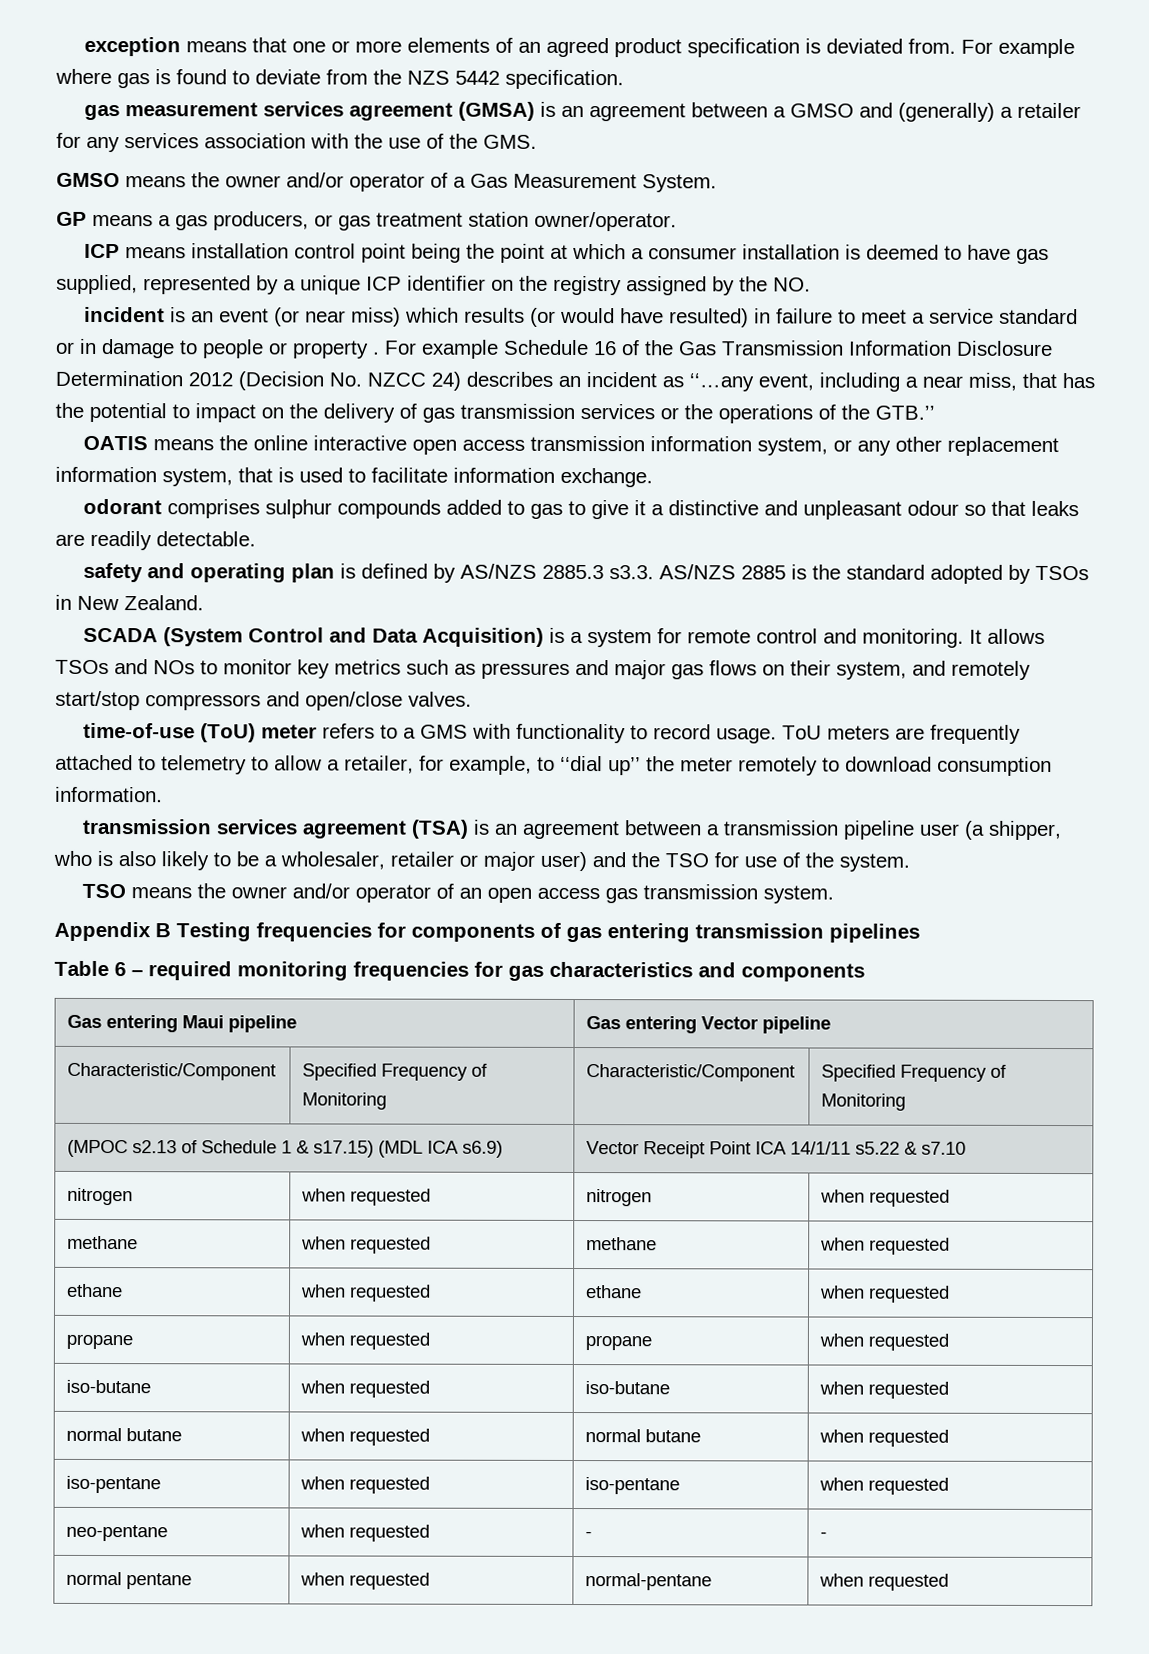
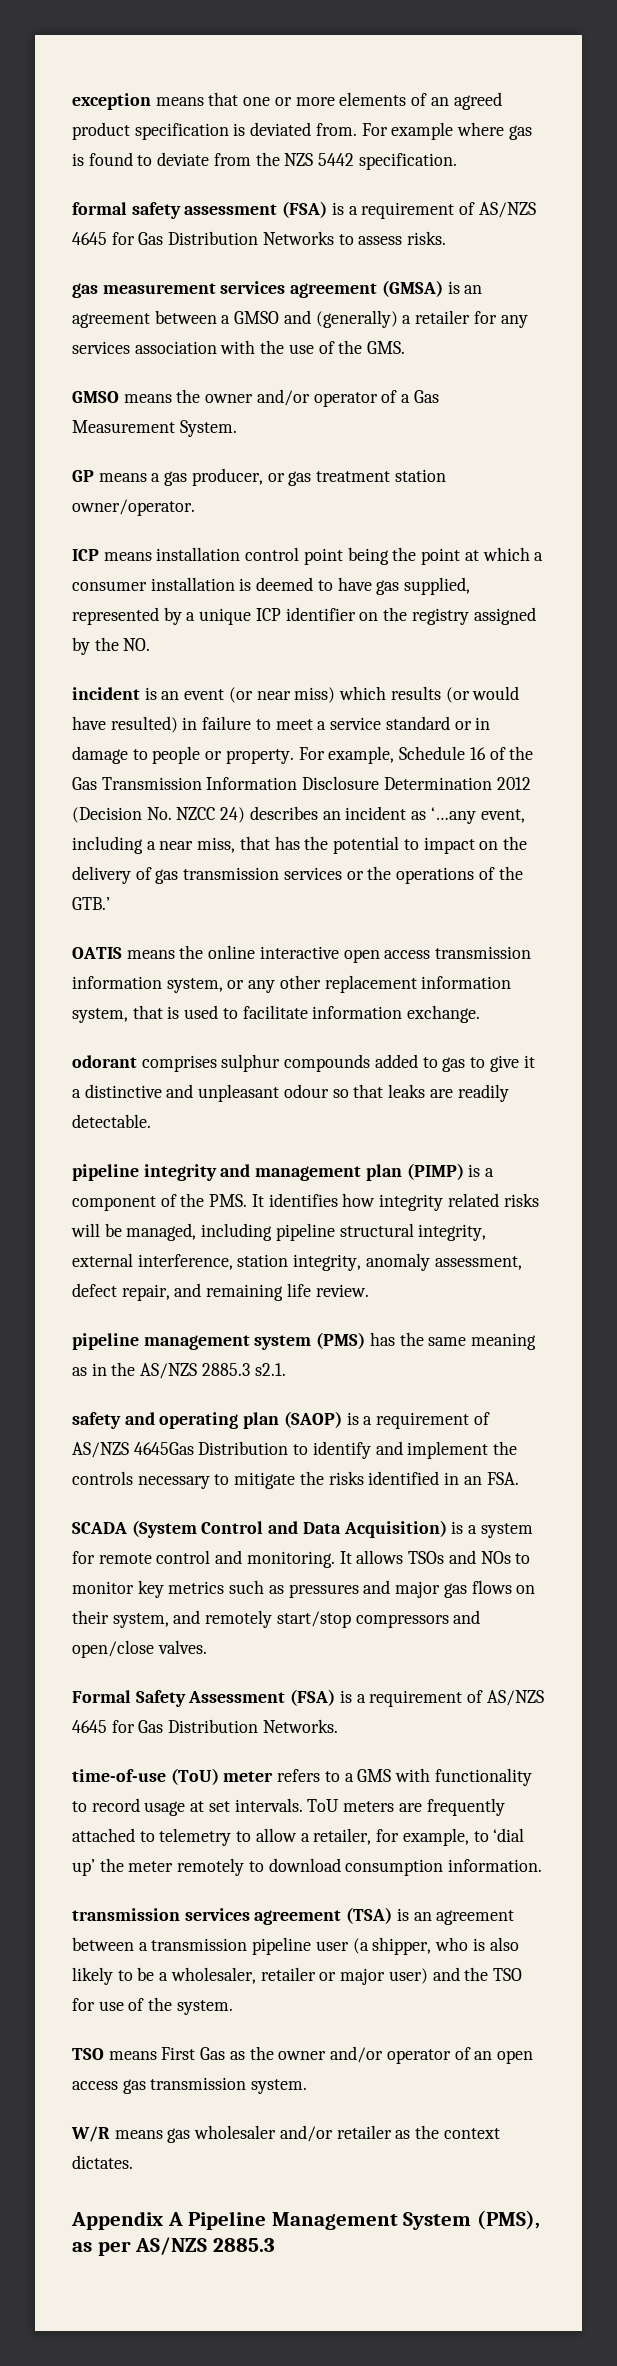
(624, 79) none -> [72,201,536,219] [72,231,447,245] // formal safety assessment (FSA) is a requirement of AS/NZS 4645 for Gas Distribution Networks to assess risks.
[213,211,309,231] producers, -> [191,468,263,486] producer,
[292,339,499,359] property . For example -> [225,746,395,764] property. For example,
[689,373,754,392] ‘‘…any -> [430,807,476,824] ‘…any
[875,405,935,420] GTB.’’ -> [72,897,110,910] GTB.’
[82,562,1089,584] [55,594,204,611] safety and operating plan is defined by AS/NZS 2885.3 s3.3. AS/NZS 2885 is the standard adopted by TSOs in New Zealand. -> [72,1163,495,1181] [72,1193,539,1211] [71,1223,487,1241] [72,1253,522,1271] [72,1283,369,1301] [72,1332,537,1350] [72,1362,286,1379] [72,1411,490,1429] [72,1441,518,1459] [72,1471,519,1489] pipeline integrity and management plan (PIMP) is a component of the PMS. It identifies how integrity related risks will be managed, including pipeline structural integrity, external interference, station integrity, anomaly assessment, defect repair, and remaining life review. // pipeline management system (PMS) has the same meaning as in the AS/NZS 2885.3 s2.1. // safety and operating plan (SAOP) is a requirement of AS/NZS 4645Gas Distribution to identify and implement the controls necessary to mitigate the risks identified in an FSA.
(472, 699) none -> [72,1689,544,1707] [72,1719,338,1733] // Formal Safety Assessment (FSA) is a requirement of AS/NZS 4645 for Gas Distribution Networks.
[715,728,777,744] usage. -> [144,1798,303,1816] usage at set intervals.
[560,755,641,776] ‘‘dial up’’ -> [493,1828,525,1842] [72,1859,95,1876] ‘dial up’
(192, 893) none -> [161,2047,245,2060] First Gas as
[54,921,920,943] [54,960,865,982] [67,1014,298,1033] [586,1016,832,1034] [67,1062,277,1081] [302,1063,489,1081] [302,1092,388,1110] [586,1064,796,1082] [821,1064,1008,1082] [821,1093,907,1111] [67,1139,504,1158] [586,1141,967,1159] [67,1187,134,1206] [301,1188,432,1206] [586,1189,653,1207] [820,1189,951,1207] [67,1235,139,1250] [301,1236,432,1254] [586,1237,658,1251] [820,1237,951,1255] [67,1283,124,1298] [301,1284,432,1302] [586,1285,643,1299] [820,1285,951,1303] [66,1333,134,1350] [300,1332,431,1350] [585,1335,653,1351] [819,1333,950,1351] [66,1379,152,1394] [300,1380,431,1398] [585,1381,671,1395] [819,1381,950,1399] [66,1427,183,1442] [300,1428,431,1446] [585,1429,702,1443] [819,1429,950,1447] [66,1475,162,1494] [300,1476,431,1494] [585,1477,681,1495] [819,1477,950,1495] [66,1524,169,1542] [300,1524,431,1542] [585,1531,593,1539] [820,1531,828,1539] [66,1571,193,1590] [300,1572,431,1590] [585,1573,713,1591] [819,1573,950,1591] Appendix B Testing frequencies for components of gas entering transmission pipelines // Table 6 – required monitoring frequencies for gas characteristics and components // Gas entering Maui pipeline | Gas entering Vector pipeline // Characteristic/Component | Specified Frequency of Monitoring | Characteristic/Component | Specified Frequency of Monitoring // (MPOC s2.13 of Schedule 1 & s17.15) (MDL ICA s6.9) | Vector Receipt Point ICA 14/1/11 s5.22 & s7.10 // nitrogen | when requested | nitrogen | when requested // methane | when requested | methane | when requested // ethane | when requested | ethane | when requested // propane | when requested | propane | when requested // iso-butane | when requested | iso-butane | when requested // normal butane | when requested | normal butane | when requested // iso-pentane | when requested | iso-pentane | when requested // neo-pentane | when requested | - | - // normal pentane | when requested | normal-pentane | when requested -> [71,2125,500,2143] [72,2155,133,2169] [71,2210,540,2230] [72,2237,275,2256] W/R means gas wholesaler and/or retailer as the context dictates. // Appendix A Pipeline Management System (PMS), as per AS/NZS 2885.3

